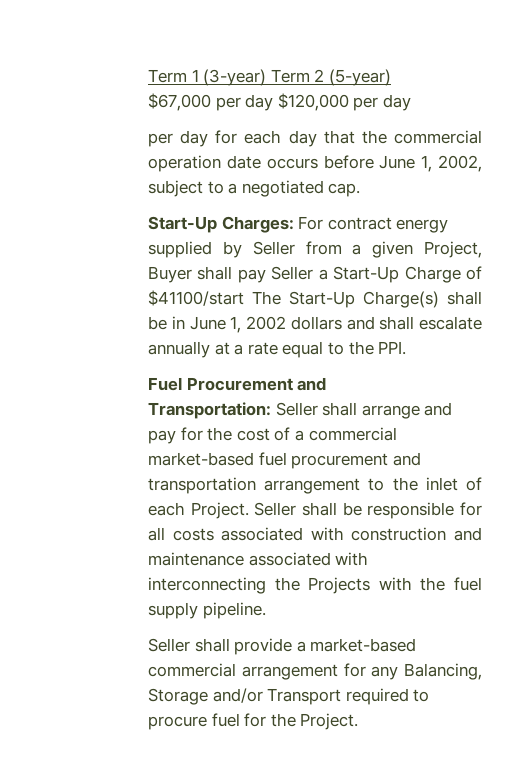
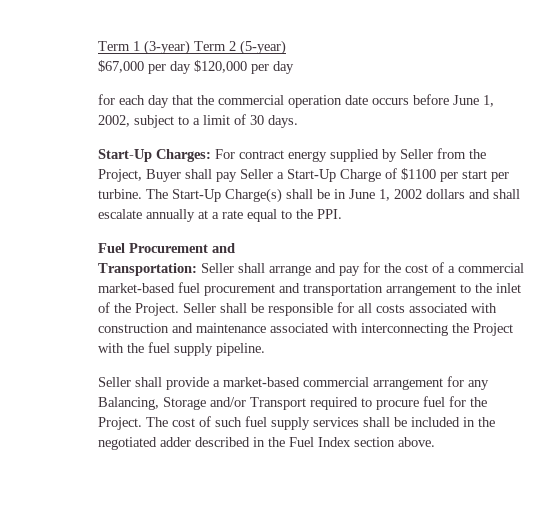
[148,130,209,147] per day -> (295, 67) none
[241,180,361,197] negotiated cap. -> [203,114,299,128] limit of 30 days.
[352,241,414,258] a given -> [469,149,487,159] the
[148,290,245,306] $41100/start -> [401,168,510,182] [98,189,143,199] $1100 per start per turbine.
[148,502,186,516] each -> [114,303,132,313] the
[308,577,371,594] Projects -> [473,323,514,336] Project
(359, 721) none -> [146,416,496,430] [98,437,436,450] The cost of such fuel supply services shall be included in the negotiated adder described in the Fuel Index section above.

